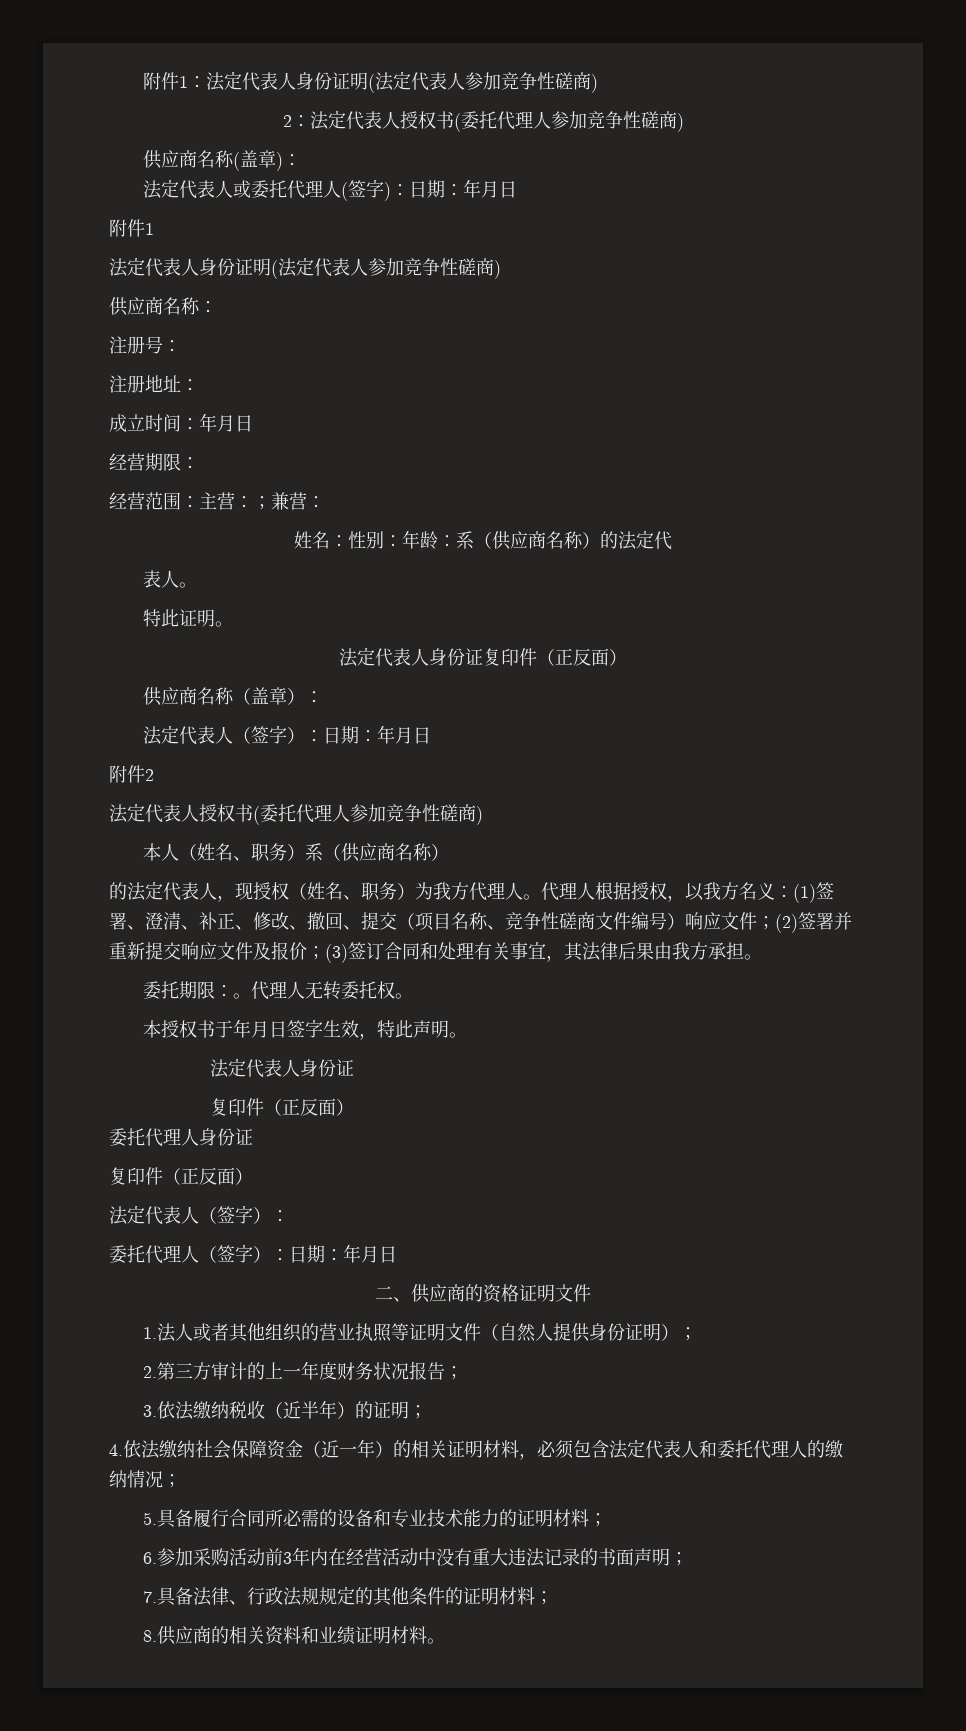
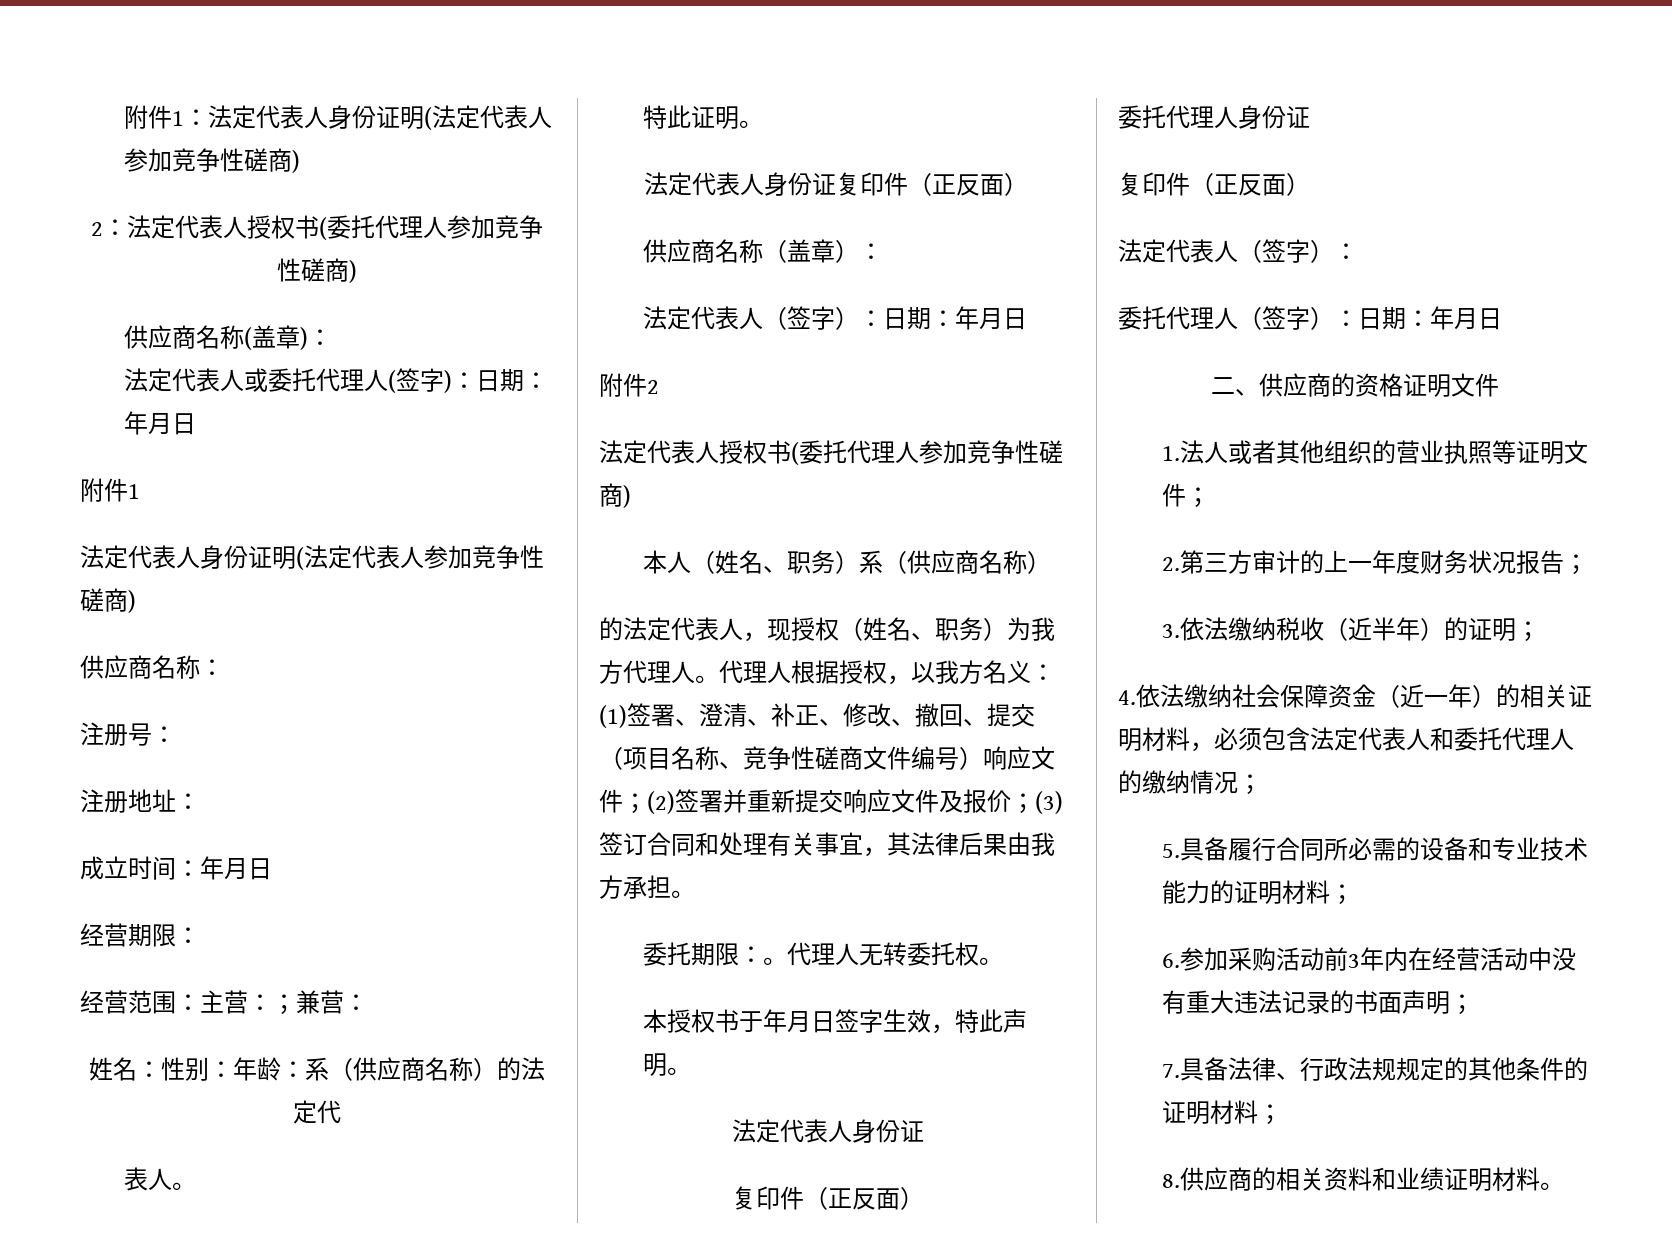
[480,1323,679,1342] （自然人提供身份证明） -> (1187, 495) none

